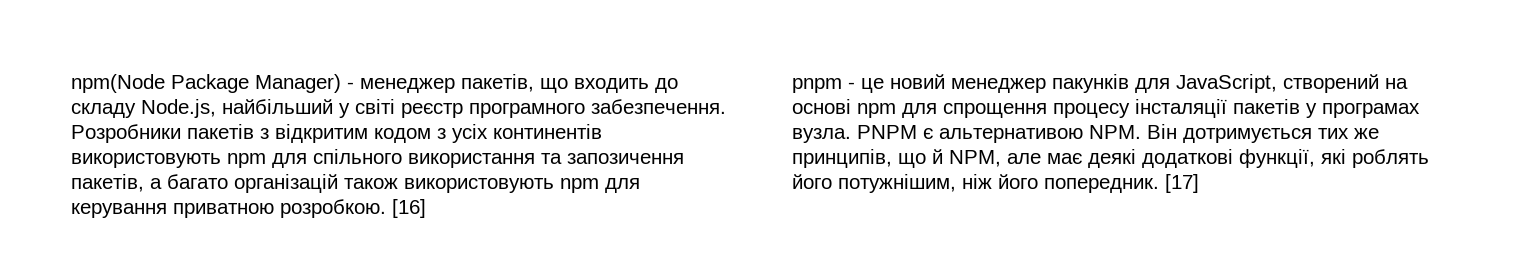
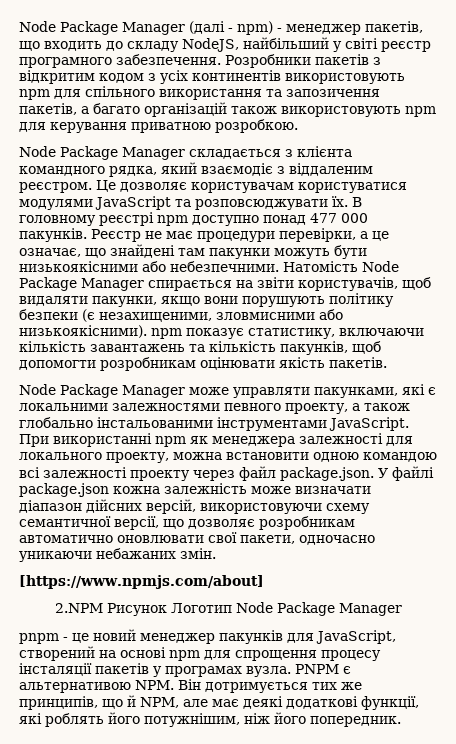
[71,74,341,93] npm(Node Package Manager) -> [19,21,273,35] Node Package Manager (далі - npm)
[141,99,216,118] Node.js, -> [182,38,239,52] NodeJS,
[392,199,426,218] [16] -> [19,146,352,160] [19,162,373,177] [19,180,407,193] [19,196,362,210] [19,212,368,226] [19,228,389,242] [19,244,367,259] [19,261,399,272] [19,277,431,291] [19,293,394,307] [19,309,343,322] [19,325,424,339] [19,341,381,355] [19,357,387,371] [19,384,436,398] [19,403,410,414] [19,417,409,431] [19,433,413,447] [19,452,437,463] [19,466,434,481] [19,483,371,497] [19,499,370,514] [19,516,355,530] [19,532,375,545] [19,548,216,562] [19,575,264,589] [54,602,402,616] // Node Package Manager складається з клієнта командного рядка, який взаємодіє з віддаленим реєстром. Це дозволяє користувачам користуватися модулями JavaScript та розповсюджувати їх. В головному реєстрі npm доступно понад 477 000 пакунків. Реєстр не має процедури перевірки, а це означає, що знайдені там пакунки можуть бути низькоякісними або небезпечними. Натомість Node Package Manager спирається на звіти користувачів, щоб видаляти пакунки, якщо вони порушують політику безпеки (є незахищеними, зловмисними або низькоякісними). npm показує статистику, включаючи кількість завантажень та кількість пакунків, щоб допомогти розробникам оцінювати якість пакетів. // Node Package Manager може управляти пакунками, які є локальними залежностями певного проекту, а також глобально інстальованими інструментами JavaScript. При використанні npm як менеджера залежності для локального проекту, можна встановити одною командою всі залежності проекту через файл package.json. У файлі package.json кожна залежність може визначати діапазон дійсних версій, використовуючи схему семантичної версії, що дозволяє розробникам автоматично оновлювати свої пакети, одночасно уникаючи небажаних змін. // [https://www.npmjs.com/about] // 2.NPM Рисунок Логотип Node Package Manager
[1165,174,1199,193] [17] -> (401, 721) none

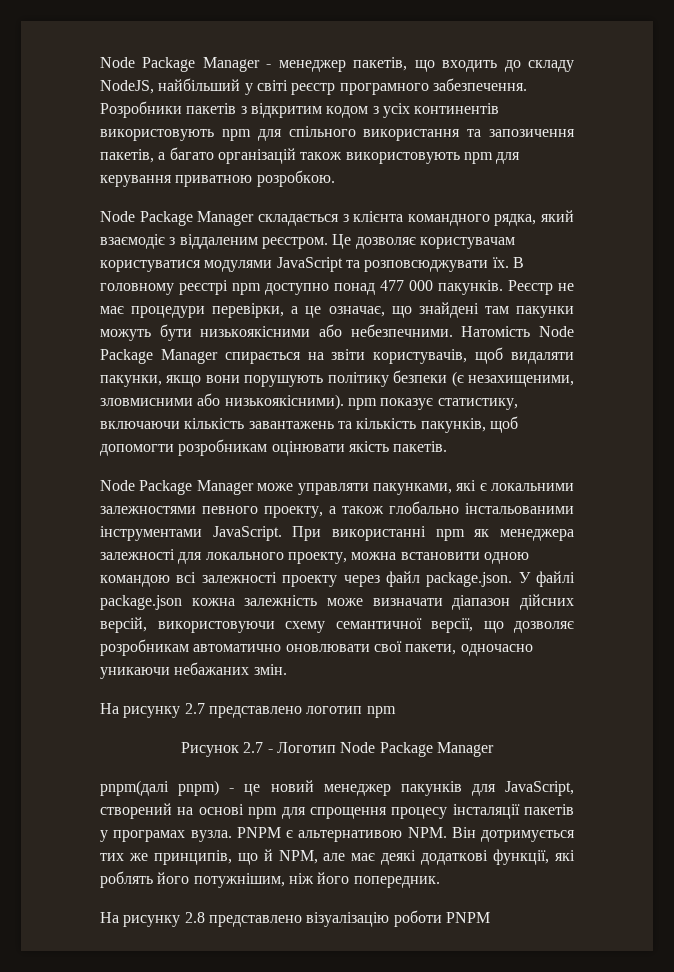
[19,21,273,35] Node Package Manager (далі - npm) -> [100,57,260,72] Node Package Manager
[19,575,264,589] [54,603,167,616] [https://www.npmjs.com/about] // 2.NPM Рисунок -> [100,703,396,718] [181,742,273,757] На рисунку 2.7 представлено логотип npm // Рисунок 2.7 -
[19,633,59,644] pnpm -> [100,780,220,796] pnpm(далі pnpm)
(401, 721) none -> [100,910,490,927] // На рисунку 2.8 представлено візуалізацію роботи PNPM

